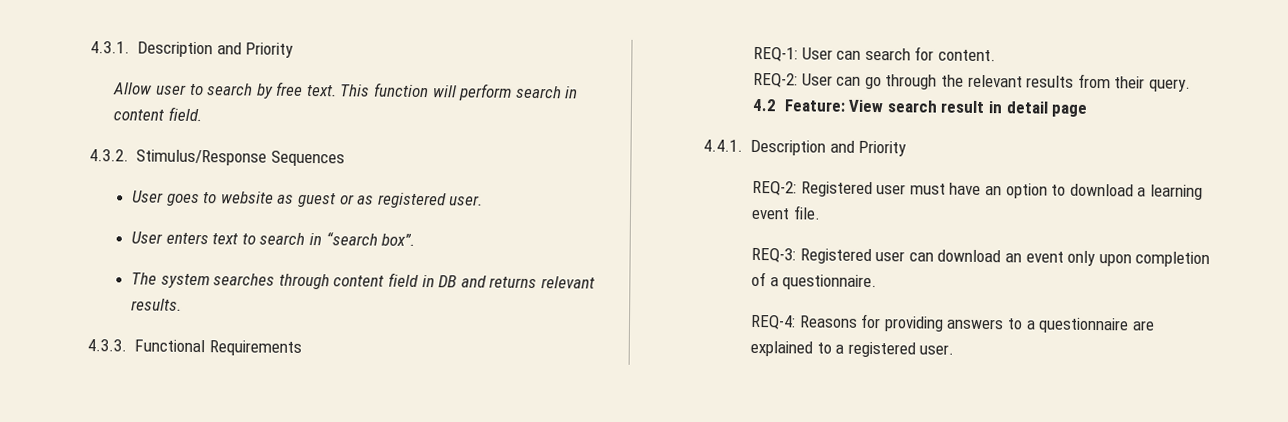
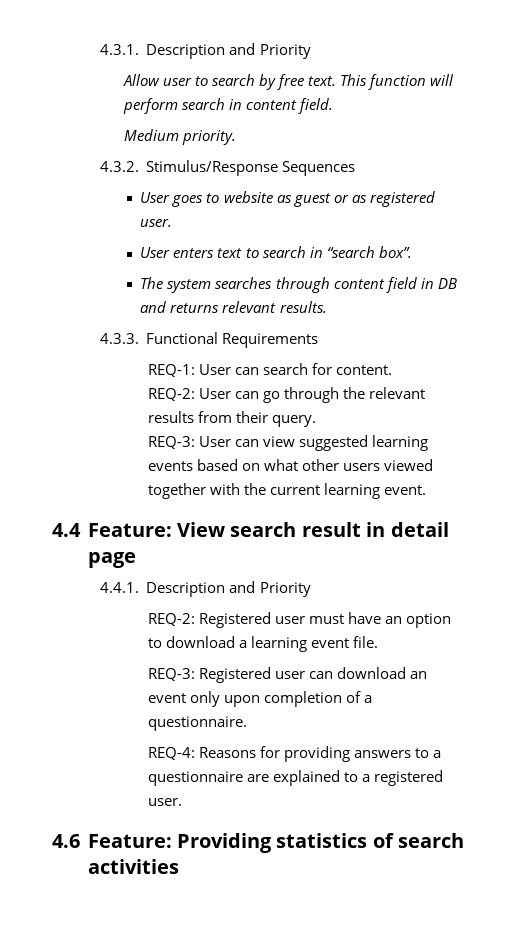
(202, 114) none -> [123,129,236,145] // Medium priority.
[752,98,778,112] 4.2 -> [147,435,429,451] [147,459,434,471] [147,483,427,499] [52,523,81,537] REQ-3: User can view suggested learning events based on what other users viewed together with the current learning event. // 4.4
(955, 349) none -> [52,833,465,853] [87,859,179,874] // 4.6 Feature: Providing statistics of search activities

